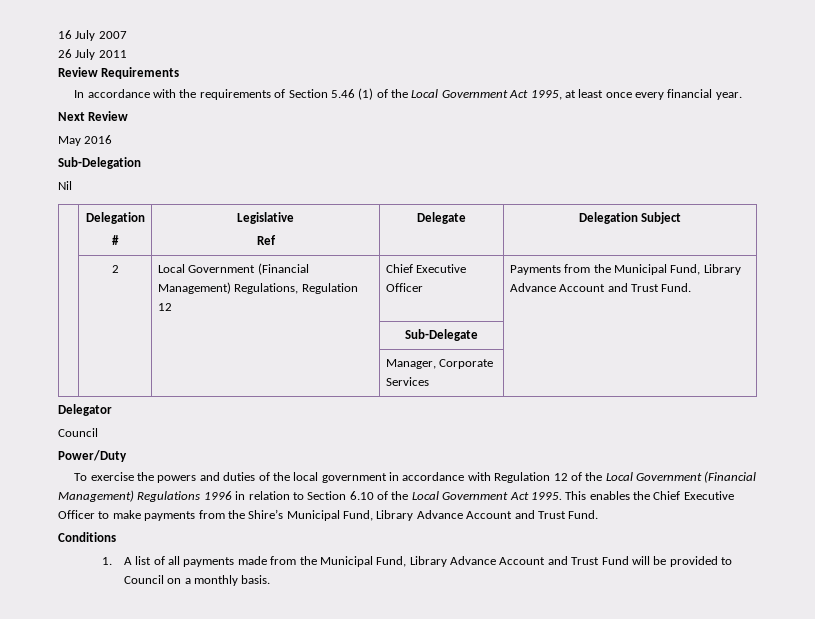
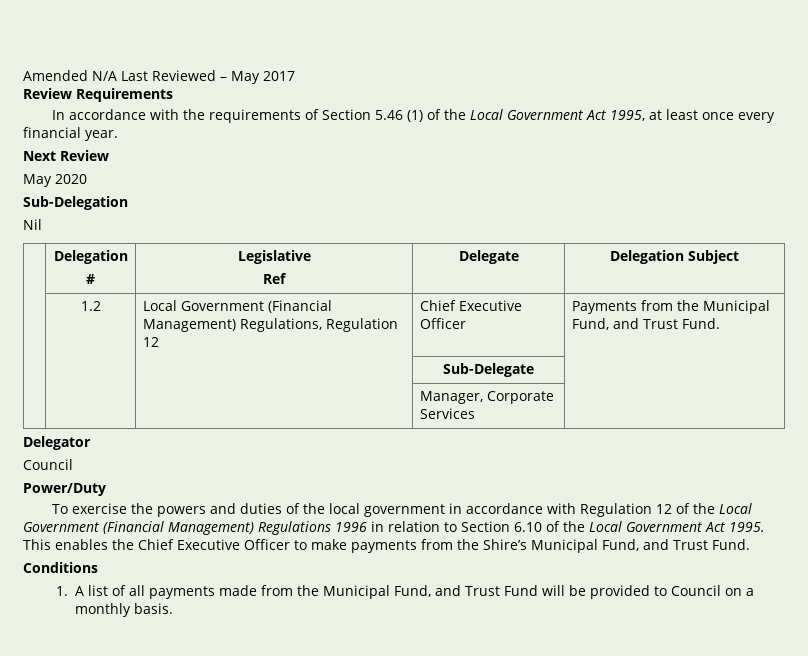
[58,30,127,41] [58,49,127,60] 16 July 2007 // 26 July 2011 -> [23,70,295,84] Amended N/A Last Reviewed – May 2017
[84,135,113,144] 2016 -> [55,174,87,184] 2020
[111,265,119,273] 2 -> [80,301,101,311] 1.2
[703,264,741,275] [509,283,606,292] Library Advance Account -> (609, 324) none
[376,510,513,521] Library Advance Account -> (639, 545) none
[409,556,546,567] Library Advance Account -> (431, 591) none

